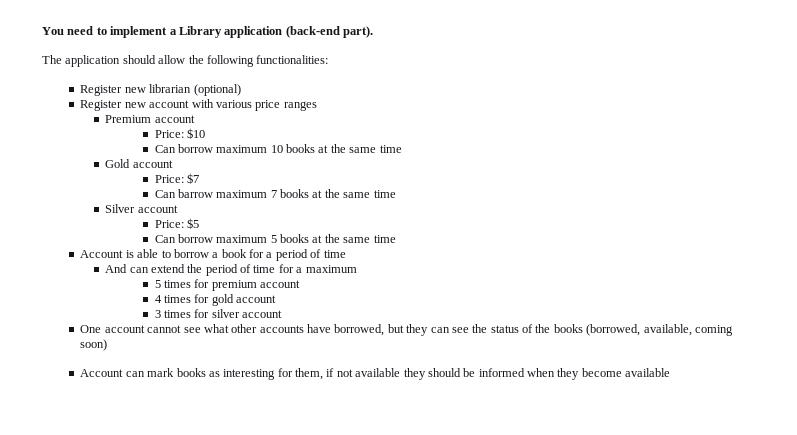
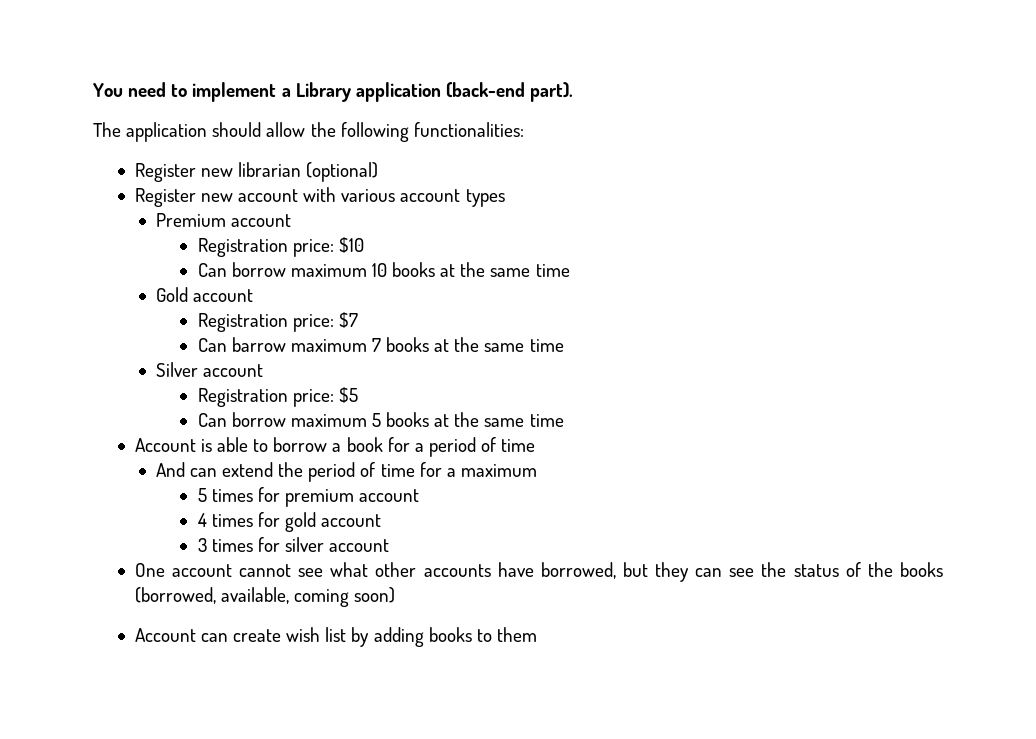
[255,100,317,111] price ranges -> [400,189,505,207] account types
[154,130,184,138] Price: -> [197,238,334,257] Registration price:
[154,175,184,183] Price: -> [197,313,334,332] Registration price:
[154,220,184,228] Price: -> [197,388,334,407] Registration price:
[147,368,671,380] mark books as interesting for them, if not available they should be informed when they become available -> [233,627,537,647] create wish list by adding books to them

